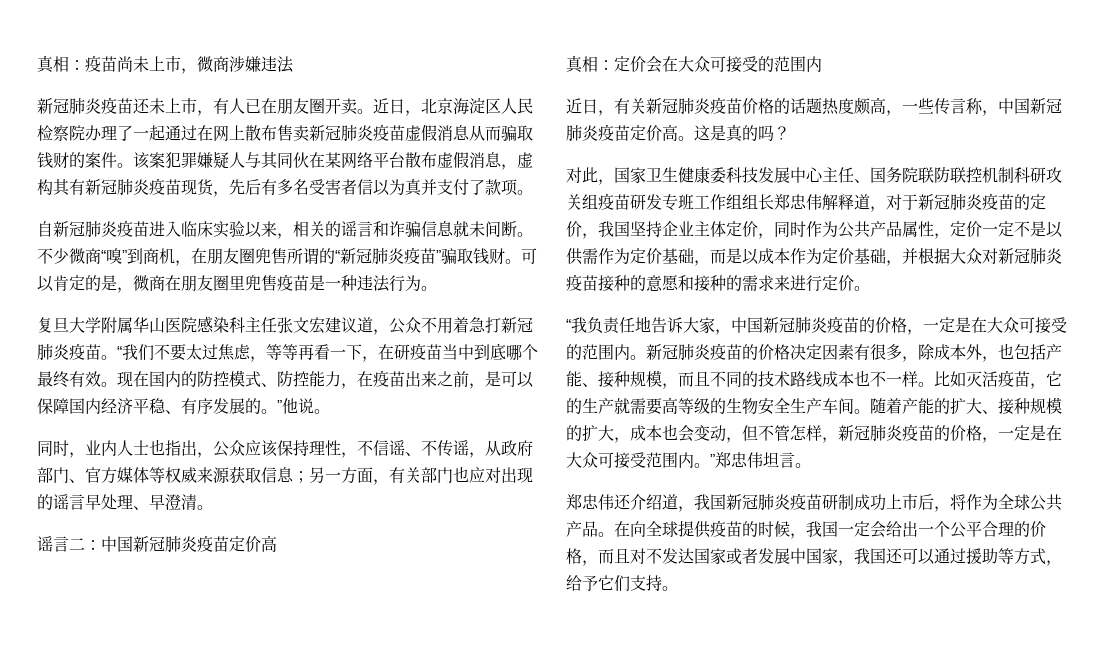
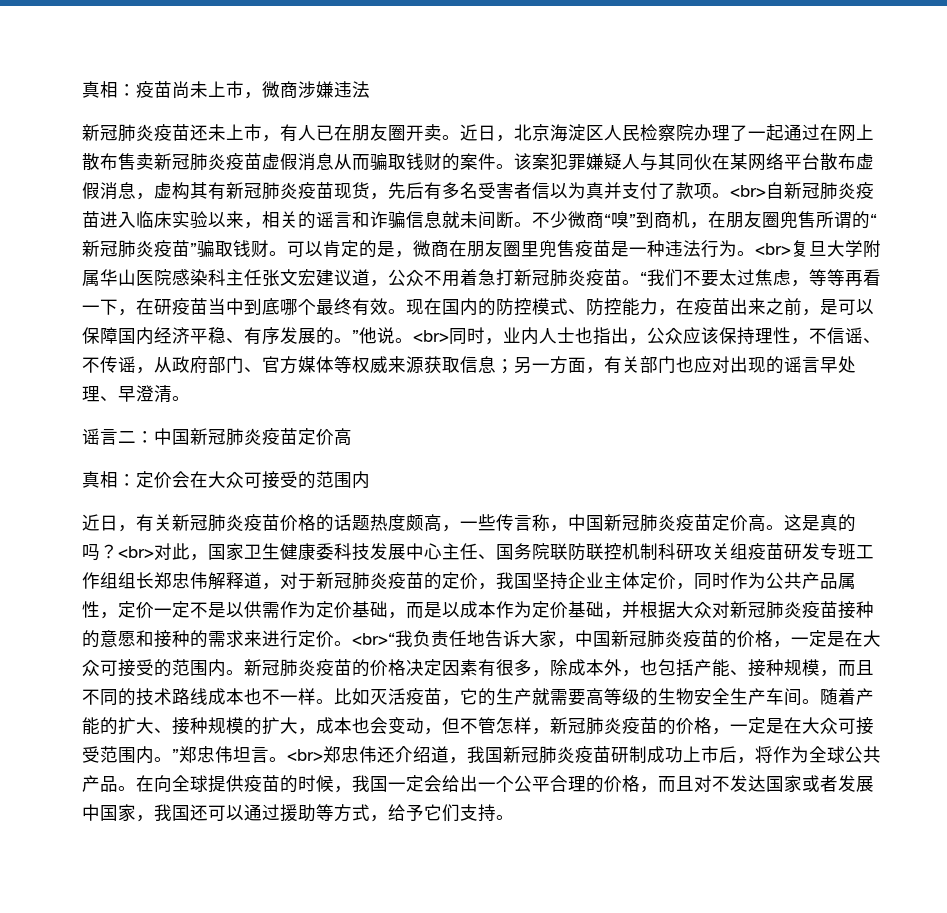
(533, 192) // -> [730,185,766,197] <br>
(437, 288) // -> [755,243,791,255] <br>
(330, 411) // -> [413,330,449,342] <br>
(790, 133) // -> [118,546,154,558] <br>
[566,319,571,331] // “ -> [352,633,395,645] <br>“
(811, 465) // -> [287,749,323,761] <br>

